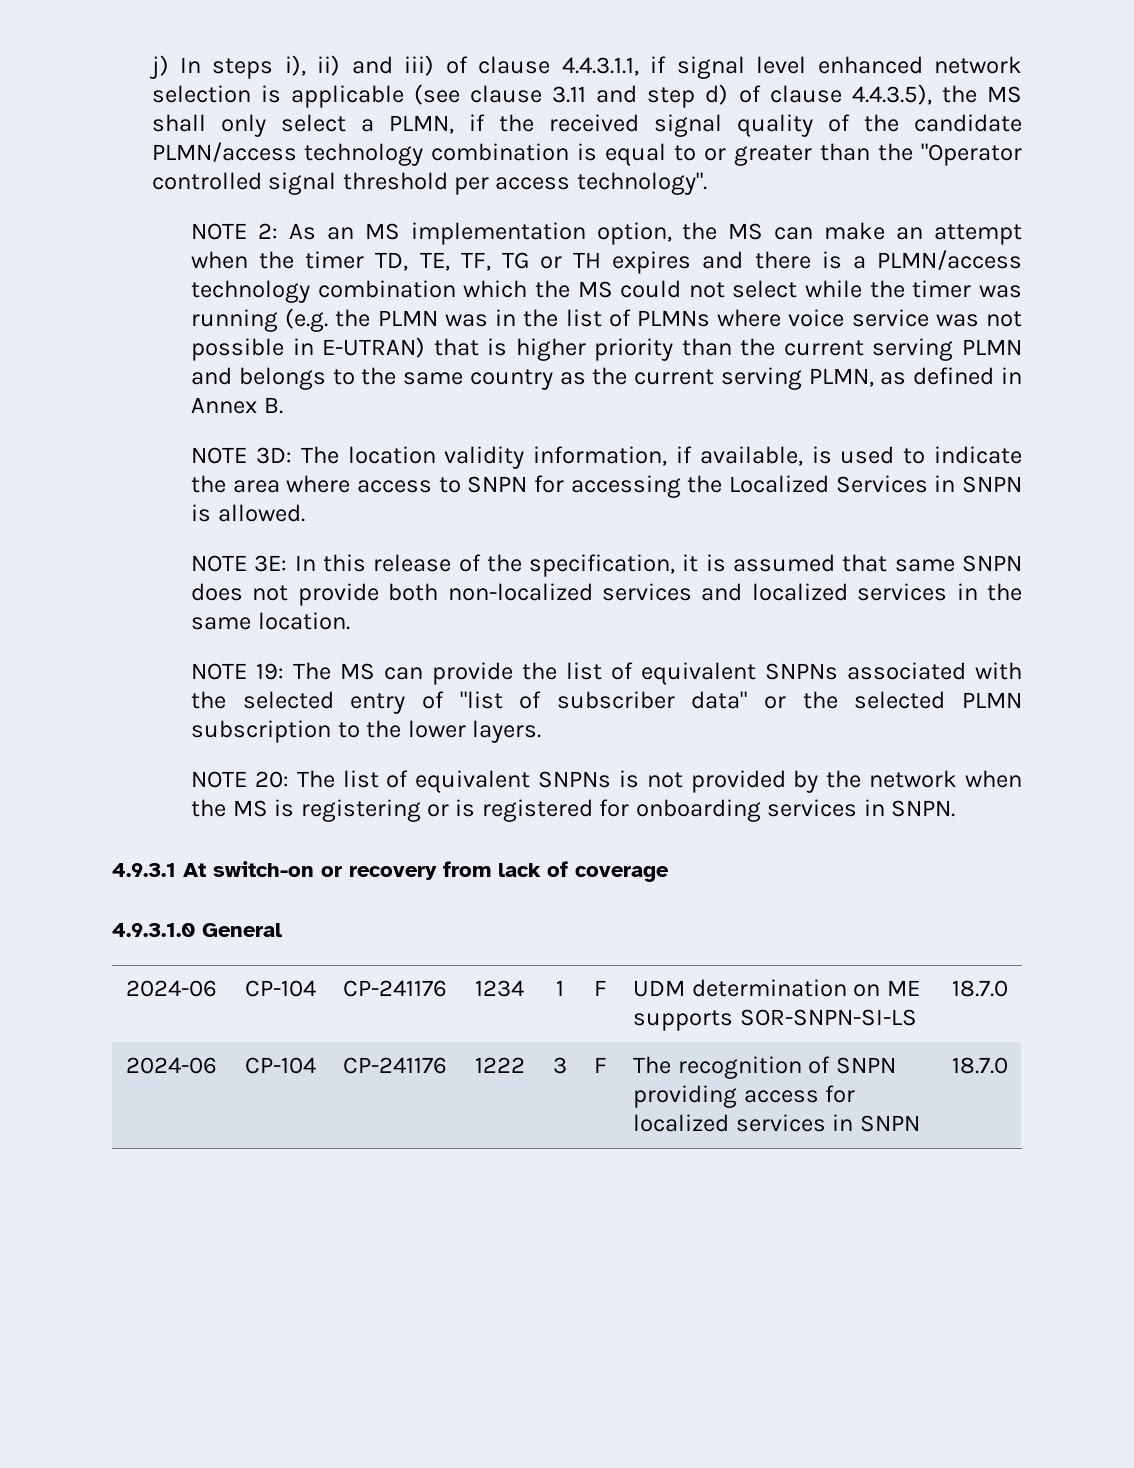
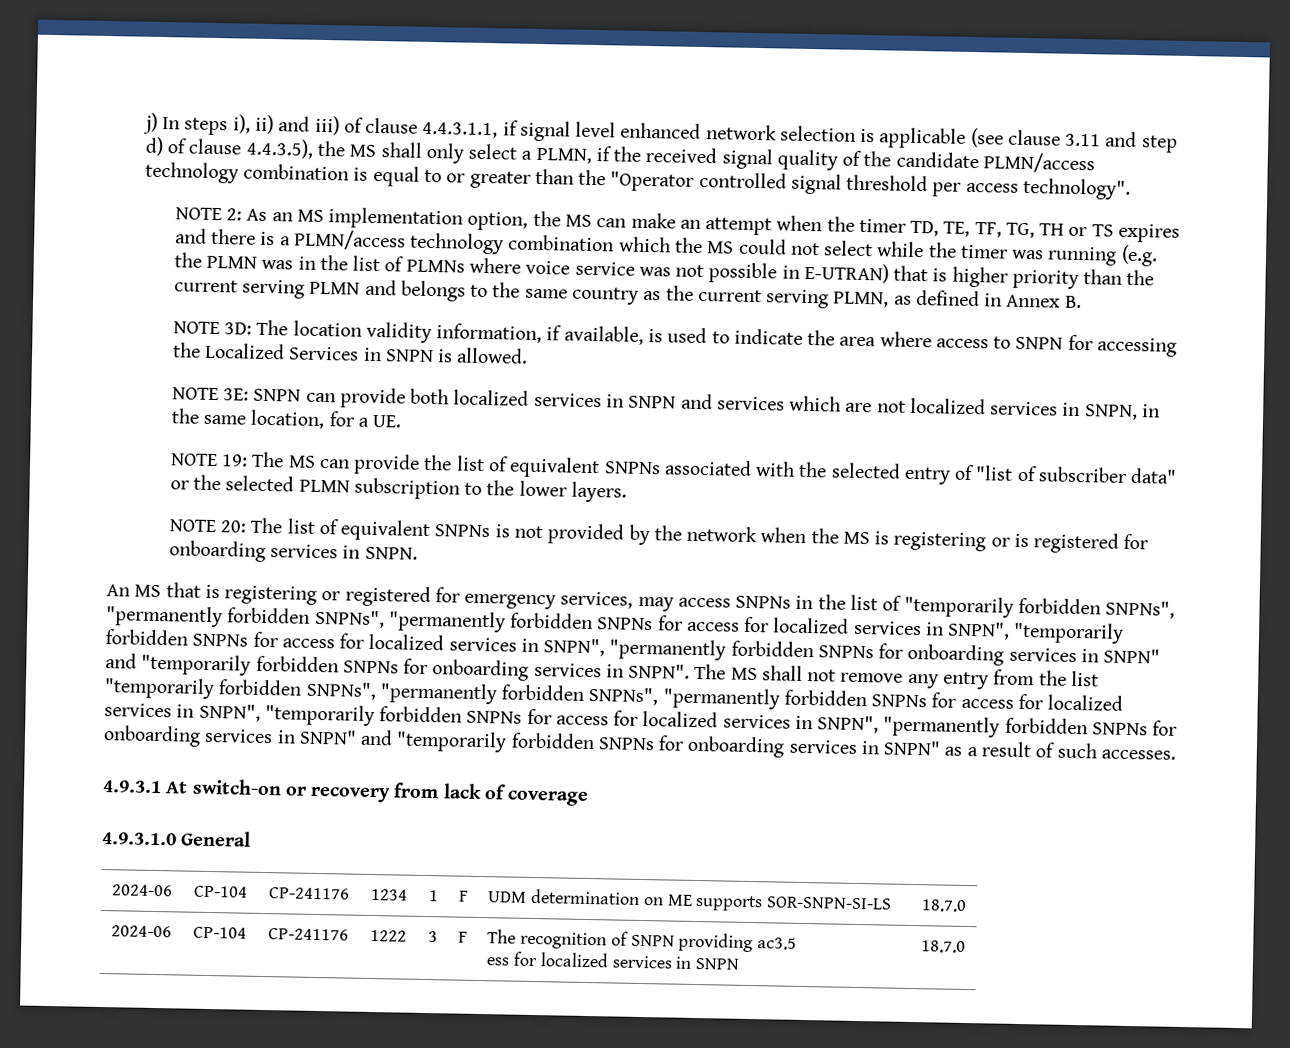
[501,252,602,269] TG or TH -> [1005,222,1114,239] TG, TH or TS
[294,554,1022,577] [191,583,1022,606] [191,612,350,630] In this release of the specification, it is assumed that same SNPN does not provide both non-localized services and localized services in the same location. -> [253,387,1160,421] [170,408,402,430] SNPN can provide both localized services in SNPN and services which are not localized services in SNPN, in the same location, for a UE.
(956, 808) none -> [106,582,1176,619] [106,605,1125,644] [105,629,1161,666] [105,653,1099,690] [104,677,1124,711] [104,703,1178,738] [103,725,1176,760] // An MS that is registering or registered for emergency services, may access SNPNs in the list of "temporarily forbidden SNPNs", "permanently forbidden SNPNs", "permanently forbidden SNPNs for access for localized services in SNPN", "temporarily forbidden SNPNs for access for localized services in SNPN", "permanently forbidden SNPNs for onboarding services in SNPN" and "temporarily forbidden SNPNs for onboarding services in SNPN". The MS shall not remove any entry from the list "temporarily forbidden SNPNs", "permanently forbidden SNPNs", "permanently forbidden SNPNs for access for localized services in SNPN", "temporarily forbidden SNPNs for access for localized services in SNPN", "permanently forbidden SNPNs for onboarding services in SNPN" and "temporarily forbidden SNPNs for onboarding services in SNPN" as a result of such accesses.
[743,1090,819,1103] access -> [757,937,798,950] [486,957,510,966] ac3.5 // ess

